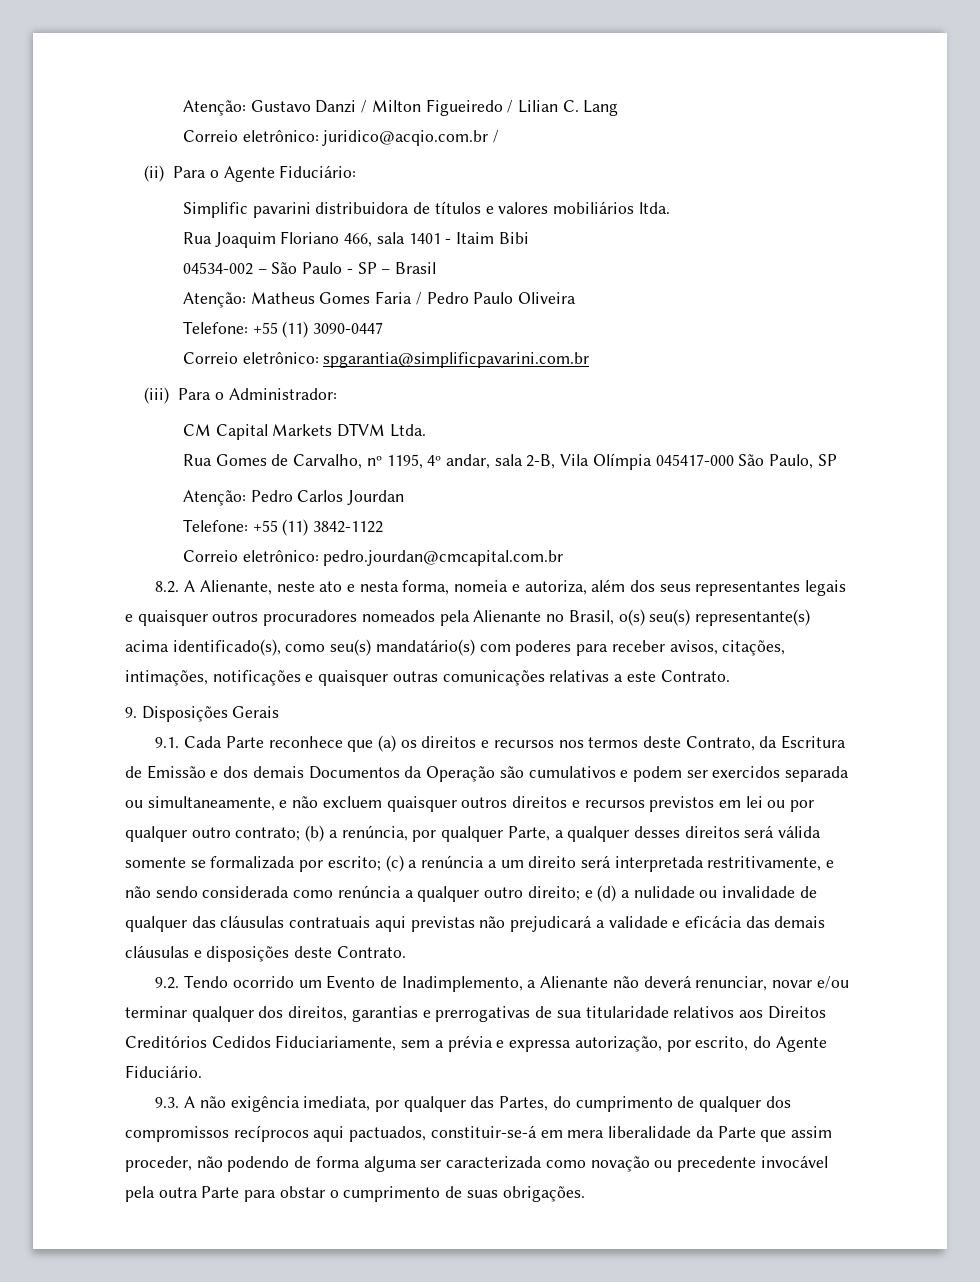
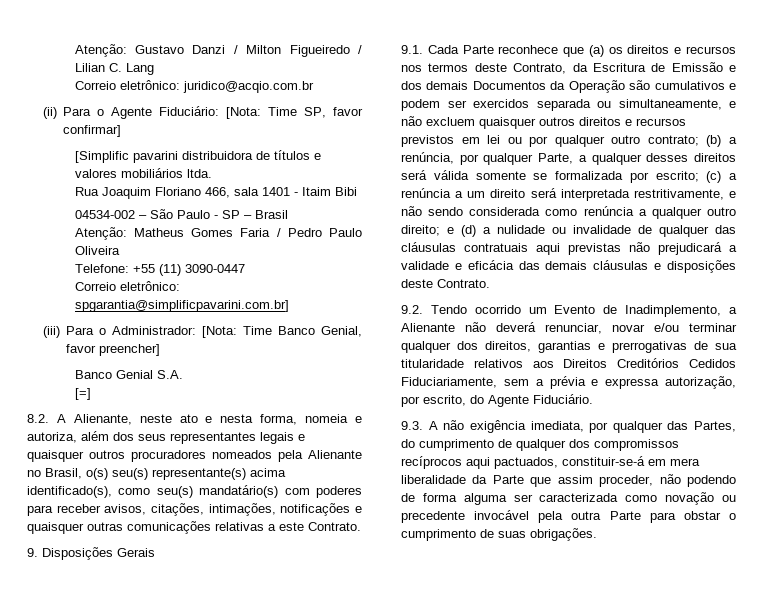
[493,130,500,143] / -> (314, 87) none
[182,202,248,218] // Simplific -> [226,107,363,119] [63,125,122,137] [74,151,129,163] [Nota: Time SP, favor confirmar] // [Simplific
[323,352,590,368] spgarantia@simplificpavarini.com.br -> [74,300,289,312] spgarantia@simplificpavarini.com.br]
[182,423,426,440] [182,453,837,470] [182,490,405,506] [182,519,384,536] [182,550,564,566] // CM Capital Markets DTVM Ltda. // Rua Gomes de Carvalho, nº 1195, 4º andar, sala 2-B, Vila Olímpia 045417-000 São Paulo, SP // Atenção: Pedro Carlos Jourdan // Telefone: +55 (11) 3842-1122 // Correio eletrônico: pedro.jourdan@cmcapital.com.br -> [202,326,362,338] [66,344,161,356] [74,370,183,379] [74,388,91,400] [Nota: Time Banco Genial, favor preencher] // Banco Genial S.A. // [=]

